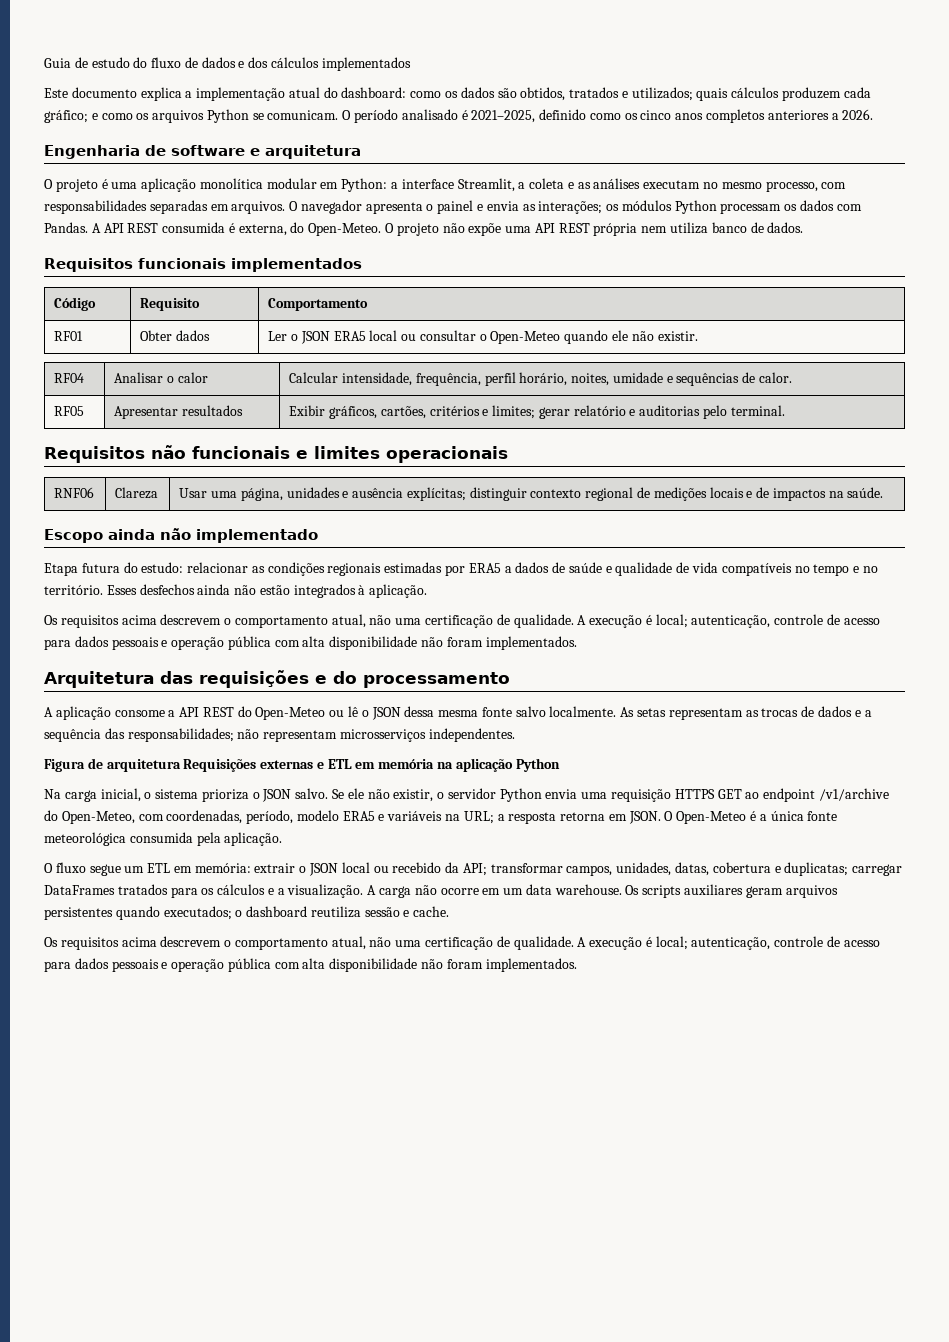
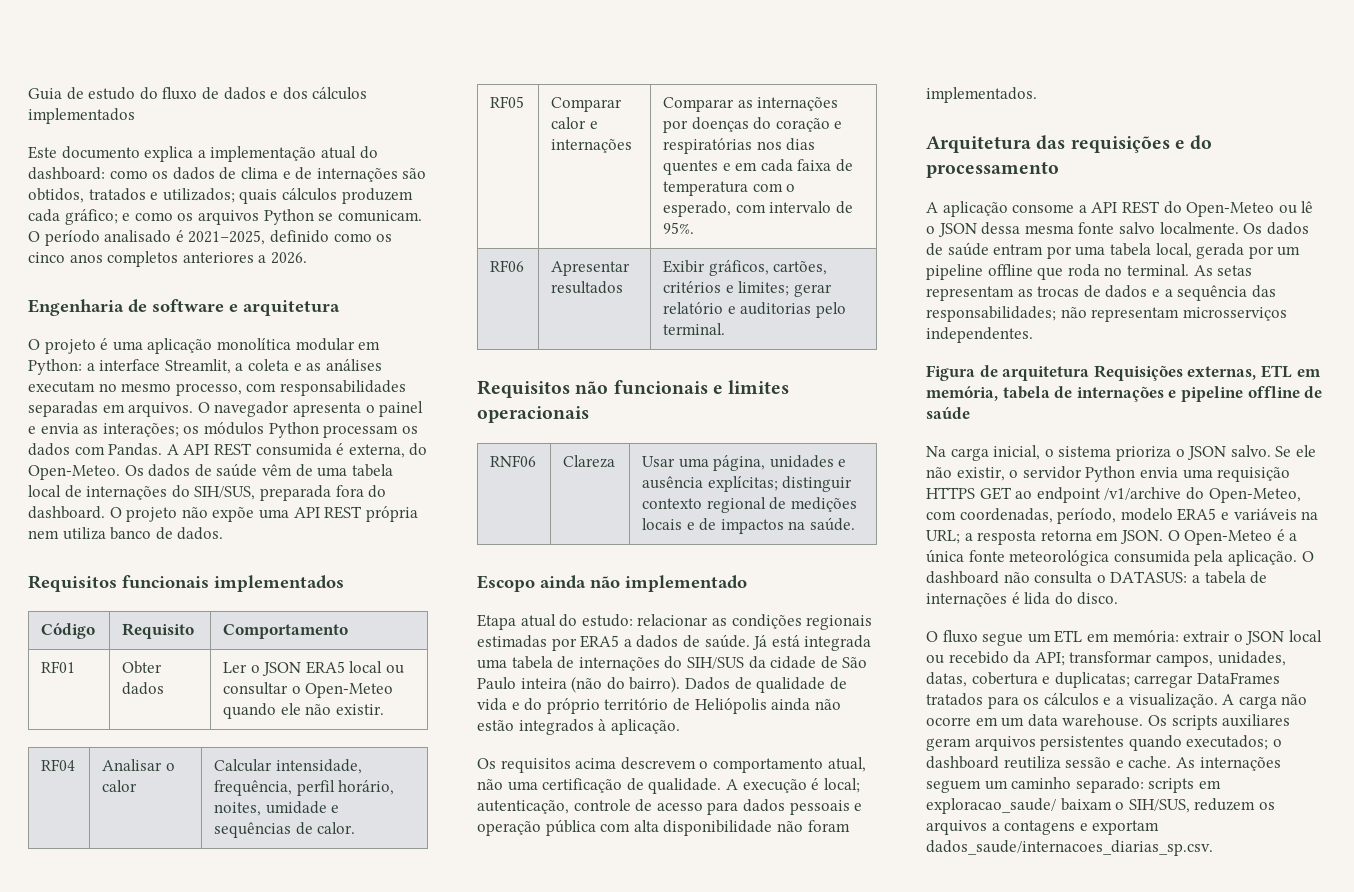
(495, 92) none -> [219,167,398,182] de clima e de internações
(382, 229) none -> [124,463,393,477] [28,485,387,501] [28,506,105,519] Os dados de saúde vêm de uma tabela local de internações do SIH/SUS, preparada fora do dashboard.
(85, 411) none -> [551,97,623,112] [551,117,598,129] [551,139,633,153] [663,97,839,112] [663,117,843,133] [663,138,816,154] [663,159,853,175] [663,181,796,196] [663,201,853,217] [663,222,695,234] [490,260,525,272] | Comparar calor e internações | Comparar as internações por doenças do coração e respiratórias nos dias quentes e em cada faixa de temperatura com o esperado, com intervalo de 95%. // RF06
[81,563,120,573] futura -> [520,614,556,627] atual
[568,562,878,576] [44,584,195,595] saúde e qualidade de vida compatíveis no tempo e no território. Esses desfechos -> [704,634,872,651] [477,656,868,671] [477,676,847,693] [477,698,767,714] saúde. Já está integrada uma tabela de internações do SIH/SUS da cidade de São Paulo inteira (não do bairro). Dados de qualidade de vida e do próprio território de Heliópolis
(617, 711) none -> [1243,222,1309,235] [926,242,1301,259] [926,264,1189,280] Os dados de saúde entram por uma tabela local, gerada por um pipeline offline que roda no terminal.
[260,758,560,772] externas e ETL em memória na aplicação Python -> [1187,365,1321,380] [926,386,1323,402] [926,406,970,419] externas, ETL em memória, tabela de internações e pipeline offline de saúde
(283, 839) none -> [1301,551,1314,562] [926,571,1268,584] [926,592,1119,607] O dashboard não consulta o DATASUS: a tabela de internações é lida do disco.
[44,936,880,950] [44,958,577,972] // Os requisitos acima descrevem o comportamento atual, não uma certificação de qualidade. A execução é local; autenticação, controle de acesso para dados pessoais e operação pública com alta disponibilidade não foram implementados. -> [1175,757,1281,771] [926,777,1221,793] [926,798,1275,814] [926,820,1160,835] [926,840,1213,856] As internações seguem um caminho separado: scripts em exploracao_saude/ baixam o SIH/SUS, reduzem os arquivos a contagens e exportam dados_saude/internacoes_diarias_sp.csv.

